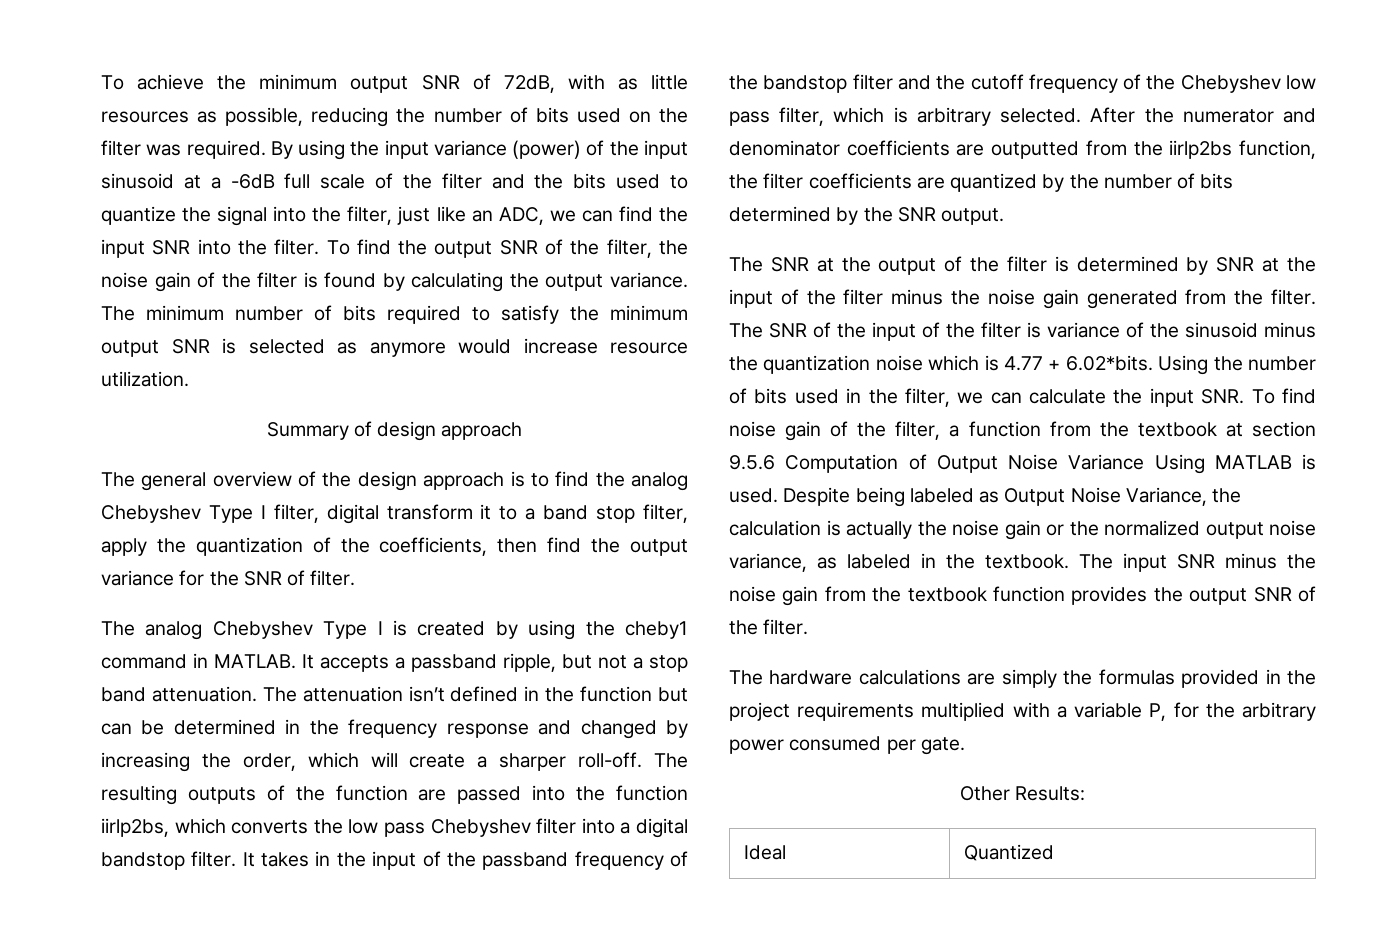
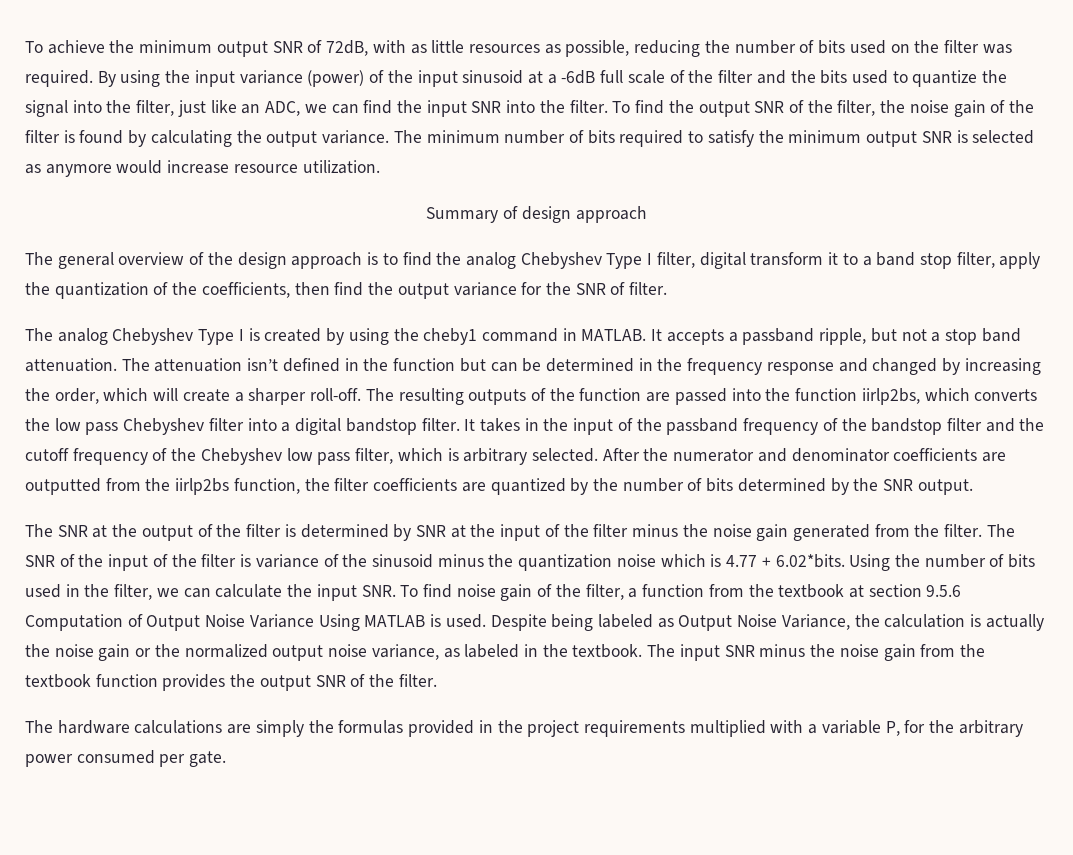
[959,786,1086,801] [744,845,787,860] [964,844,1055,861] // Other Results: // Ideal | Quantized -> (227, 759) none

